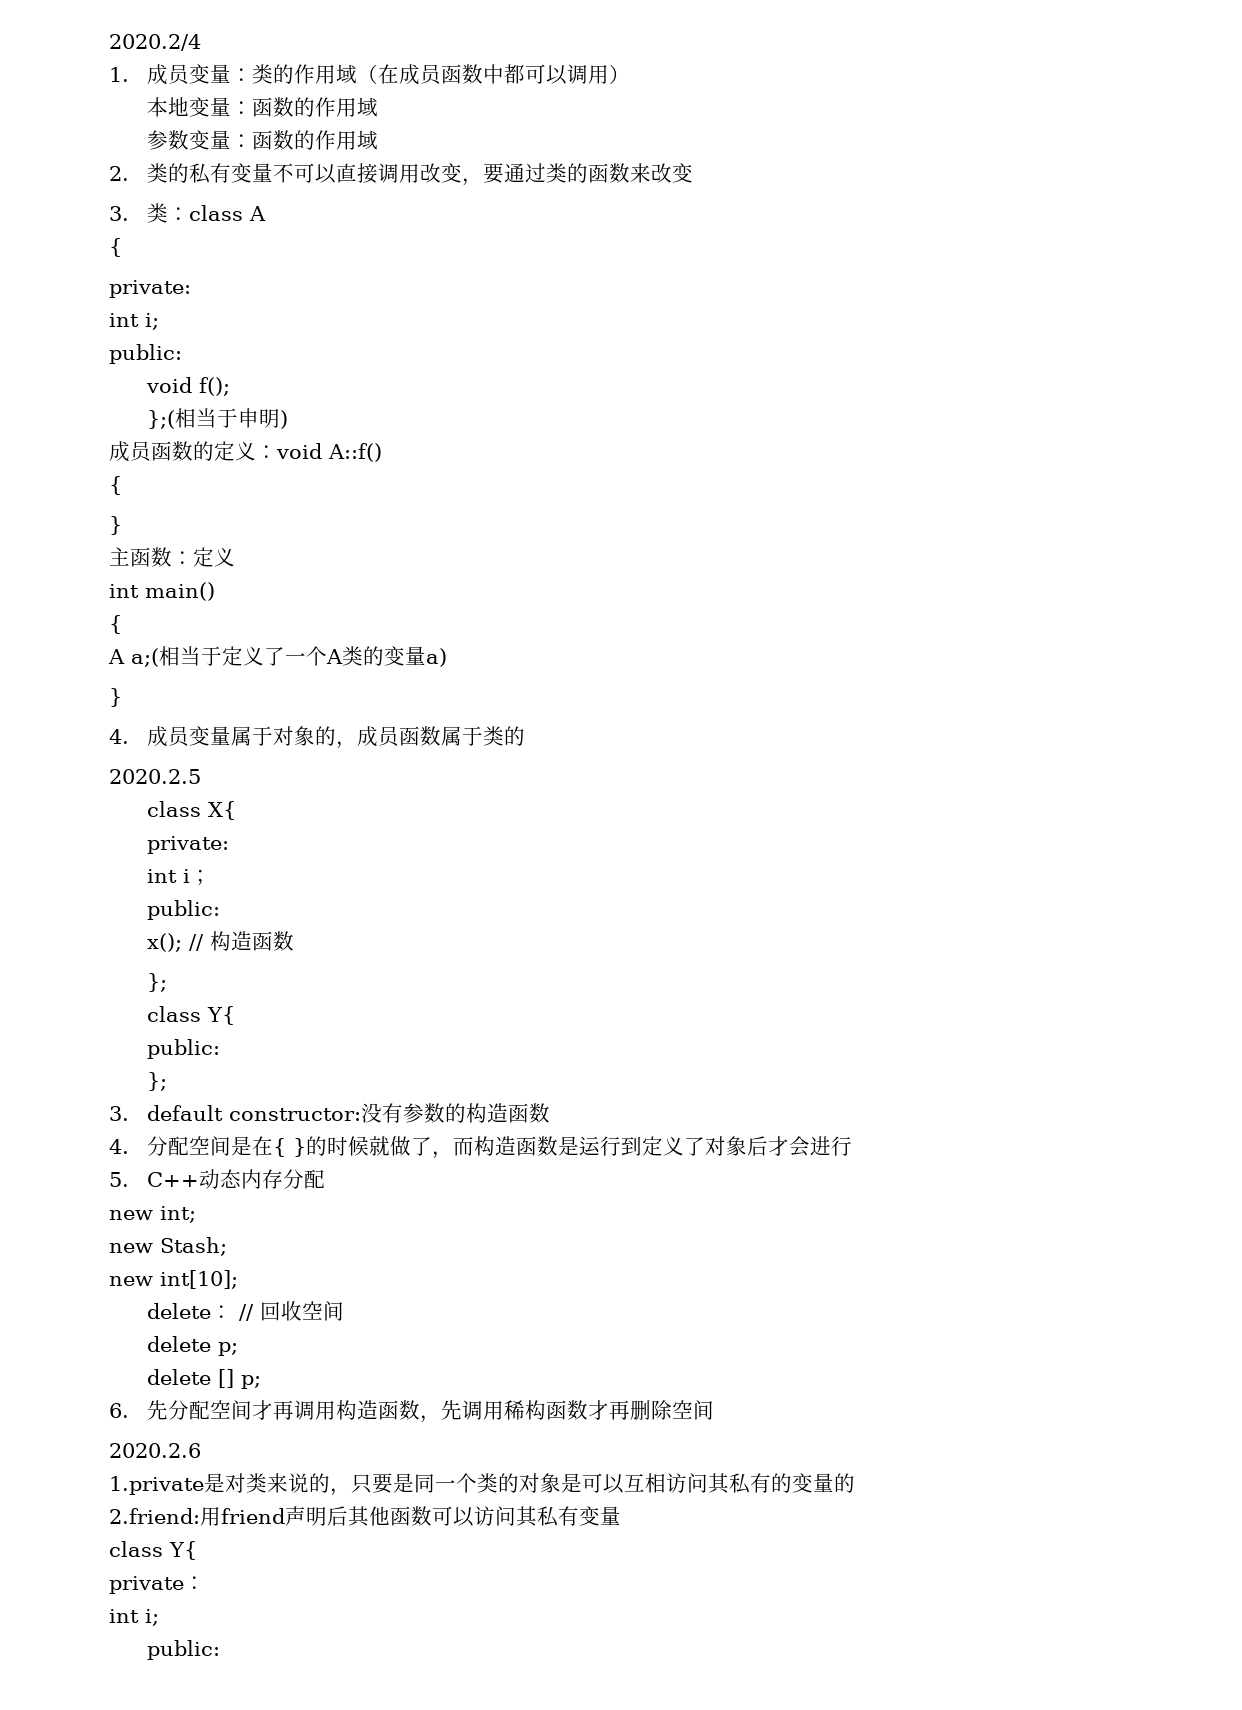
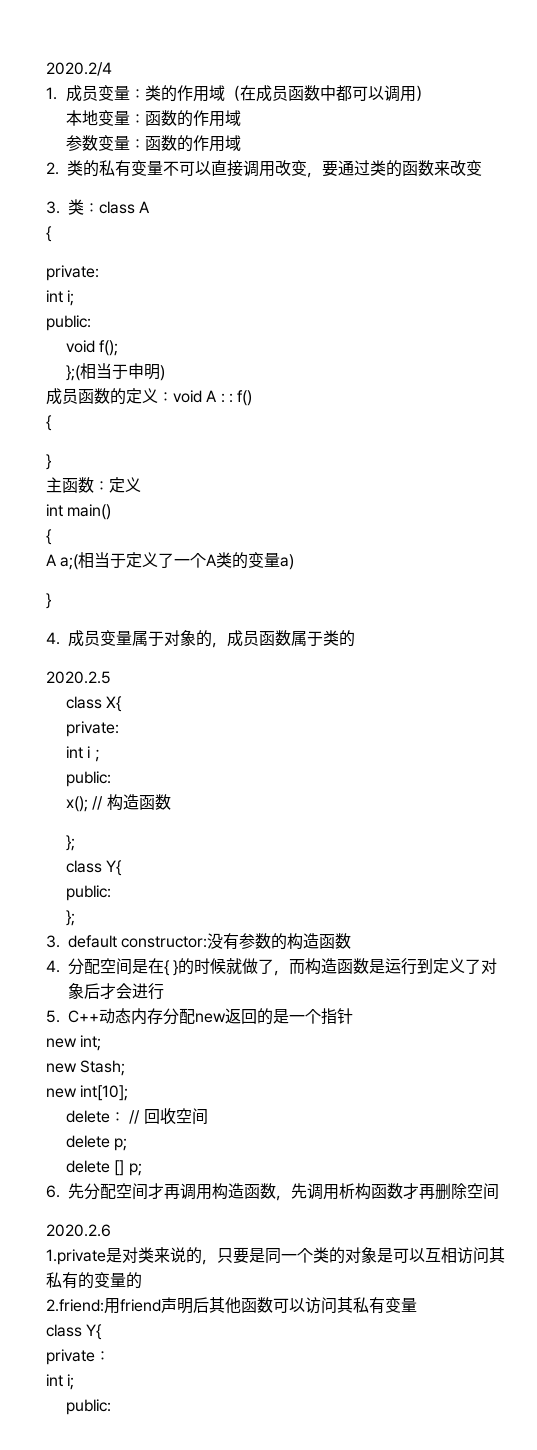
[328,443,382,462] A::f() -> [206,390,253,406] A : : f()
(325, 1179) none -> [195,1008,353,1025] new返回的是一个指针
[503,1400,525,1420] 稀 -> [339,1183,355,1199] 析

